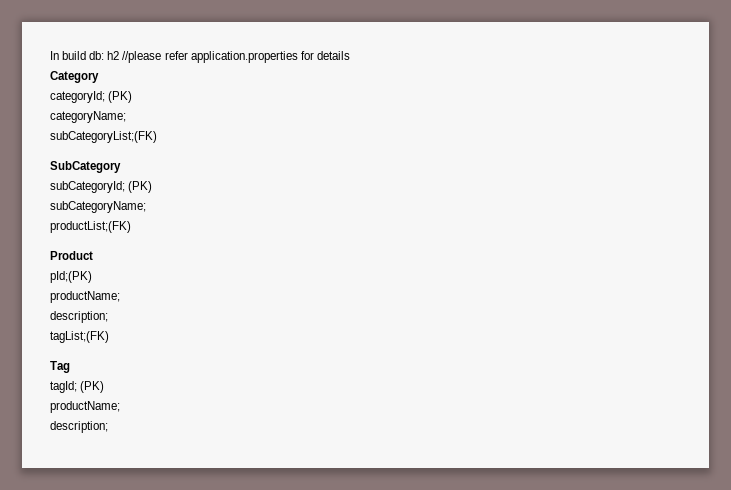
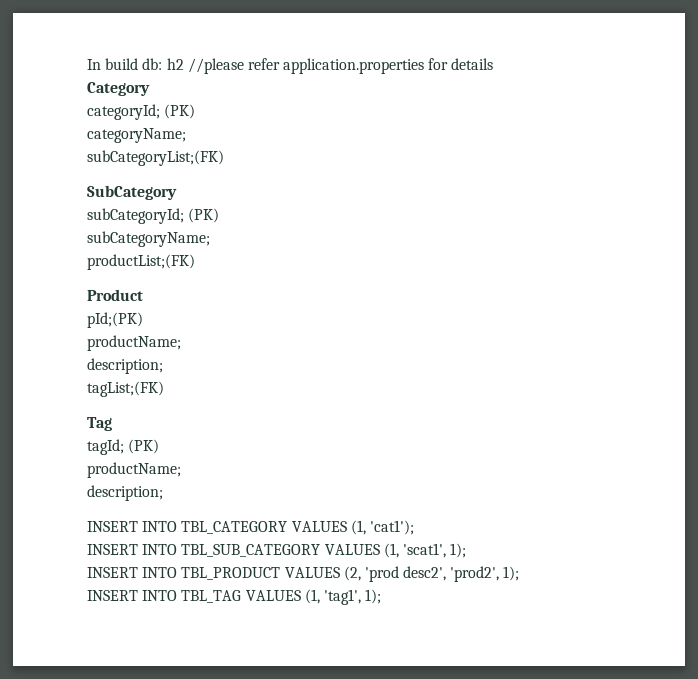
(108, 427) none -> [87,520,414,535] [87,543,467,558] [87,566,520,582] [87,589,382,605] // INSERT INTO TBL_CATEGORY VALUES (1, 'cat1'); // INSERT INTO TBL_SUB_CATEGORY VALUES (1, 'scat1', 1); // INSERT INTO TBL_PRODUCT VALUES (2, 'prod desc2', 'prod2', 1); // INSERT INTO TBL_TAG VALUES (1, 'tag1', 1);

